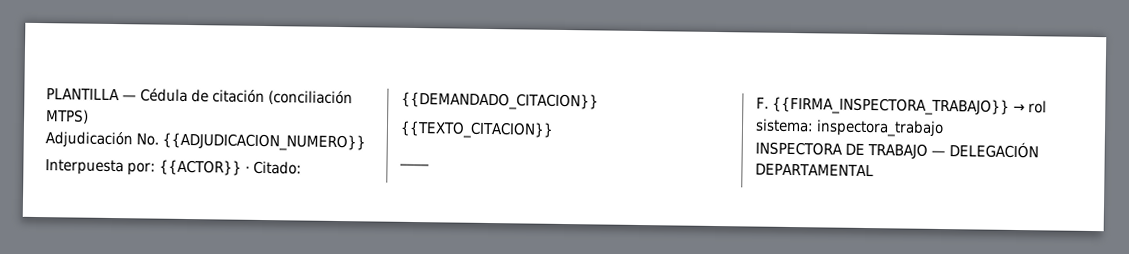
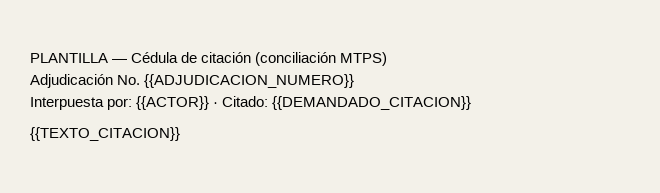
[399,161,429,167] [756,96,1047,116] [755,118,944,138] [755,141,1039,159] [755,163,874,177] // ____ // F. {{FIRMA_INSPECTORA_TRABAJO}} → rol sistema: inspectora_trabajo // INSPECTORA DE TRABAJO — DELEGACIÓN DEPARTAMENTAL -> (180, 134) none

